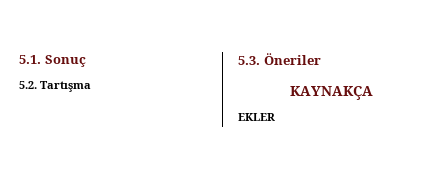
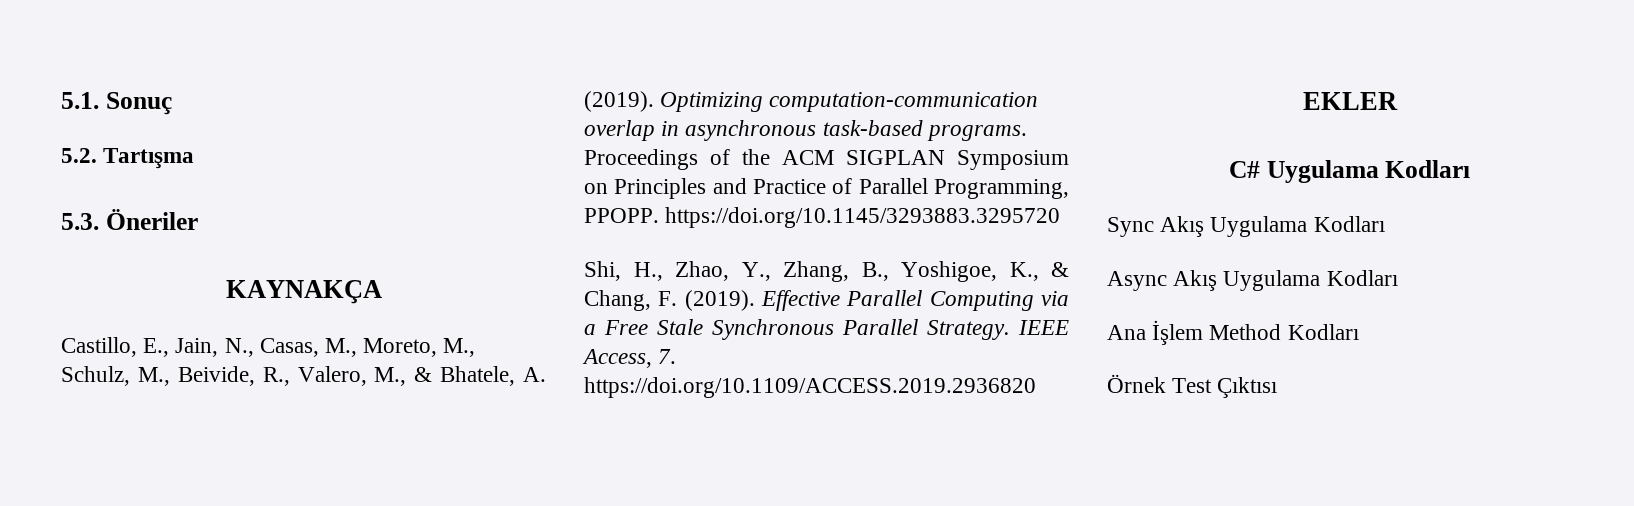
[238,113,275,121] EKLER -> [61,337,476,357] [61,366,546,386] [584,91,1039,112] [584,120,1027,141] [584,149,1069,170] [584,178,1069,199] [584,207,1061,228] [584,261,1069,282] [584,290,1069,311] [584,319,1069,340] [582,349,677,368] [584,377,1036,398] [1302,92,1398,110] [1228,160,1471,183] [1107,216,1385,237] [1107,270,1398,291] [1107,320,1359,345] [1107,374,1278,398] Castillo, E., Jain, N., Casas, M., Moreto, M., Schulz, M., Beivide, R., Valero, M., & Bhatele, A. (2019). Optimizing computation-communication overlap in asynchronous task-based programs. Proceedings of the ACM SIGPLAN Symposium on Principles and Practice of Parallel Programming, PPOPP. https://doi.org/10.1145/3293883.3295720 // Shi, H., Zhao, Y., Zhang, B., Yoshigoe, K., & Chang, F. (2019). Effective Parallel Computing via a Free Stale Synchronous Parallel Strategy. IEEE Access, 7. https://doi.org/10.1109/ACCESS.2019.2936820 // EKLER // C# Uygulama Kodları // Sync Akış Uygulama Kodları // Async Akış Uygulama Kodları // Ana İşlem Method Kodları // Örnek Test Çıktısı

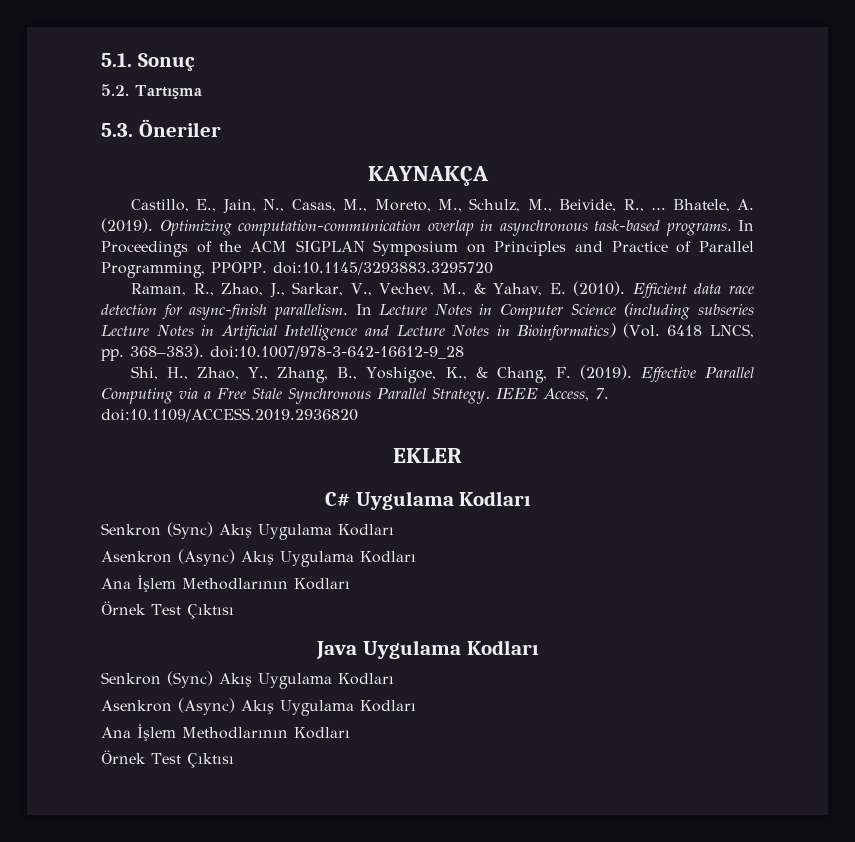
[297,366,433,386] Valero, M., & -> [651,207,666,210] …
(1027, 133) none -> [738,220,754,231] In
[665,207,1061,228] https://doi.org/10.1145/3293883.3295720 -> [272,262,493,275] [131,281,754,298] [101,302,754,320] [101,323,754,341] [101,344,464,361] doi:10.1145/3293883.3295720 // Raman, R., Zhao, J., Sarkar, V., Vechev, M., & Yahav, E. (2010). Efficient data race detection for async-finish parallelism. In Lecture Notes in Computer Science (including subseries Lecture Notes in Artificial Intelligence and Lecture Notes in Bioinformatics) (Vol. 6418 LNCS, pp. 368–383). doi:10.1007/978-3-642-16612-9_28
[584,377,1036,398] https://doi.org/10.1109/ACCESS.2019.2936820 -> [101,408,358,422] doi:10.1109/ACCESS.2019.2936820
[1107,216,1385,237] [1107,270,1398,291] [1107,320,1359,345] [1107,374,1278,398] Sync Akış Uygulama Kodları // Async Akış Uygulama Kodları // Ana İşlem Method Kodları // Örnek Test Çıktısı -> [101,522,394,540] [101,549,416,567] [101,575,350,592] [101,601,234,619] [316,640,539,659] [101,671,394,689] [101,698,416,716] [101,724,350,741] [101,750,234,768] Senkron (Sync) Akış Uygulama Kodları // Asenkron (Async) Akış Uygulama Kodları // Ana İşlem Methodlarının Kodları // Örnek Test Çıktısı // Java Uygulama Kodları // Senkron (Sync) Akış Uygulama Kodları // Asenkron (Async) Akış Uygulama Kodları // Ana İşlem Methodlarının Kodları // Örnek Test Çıktısı

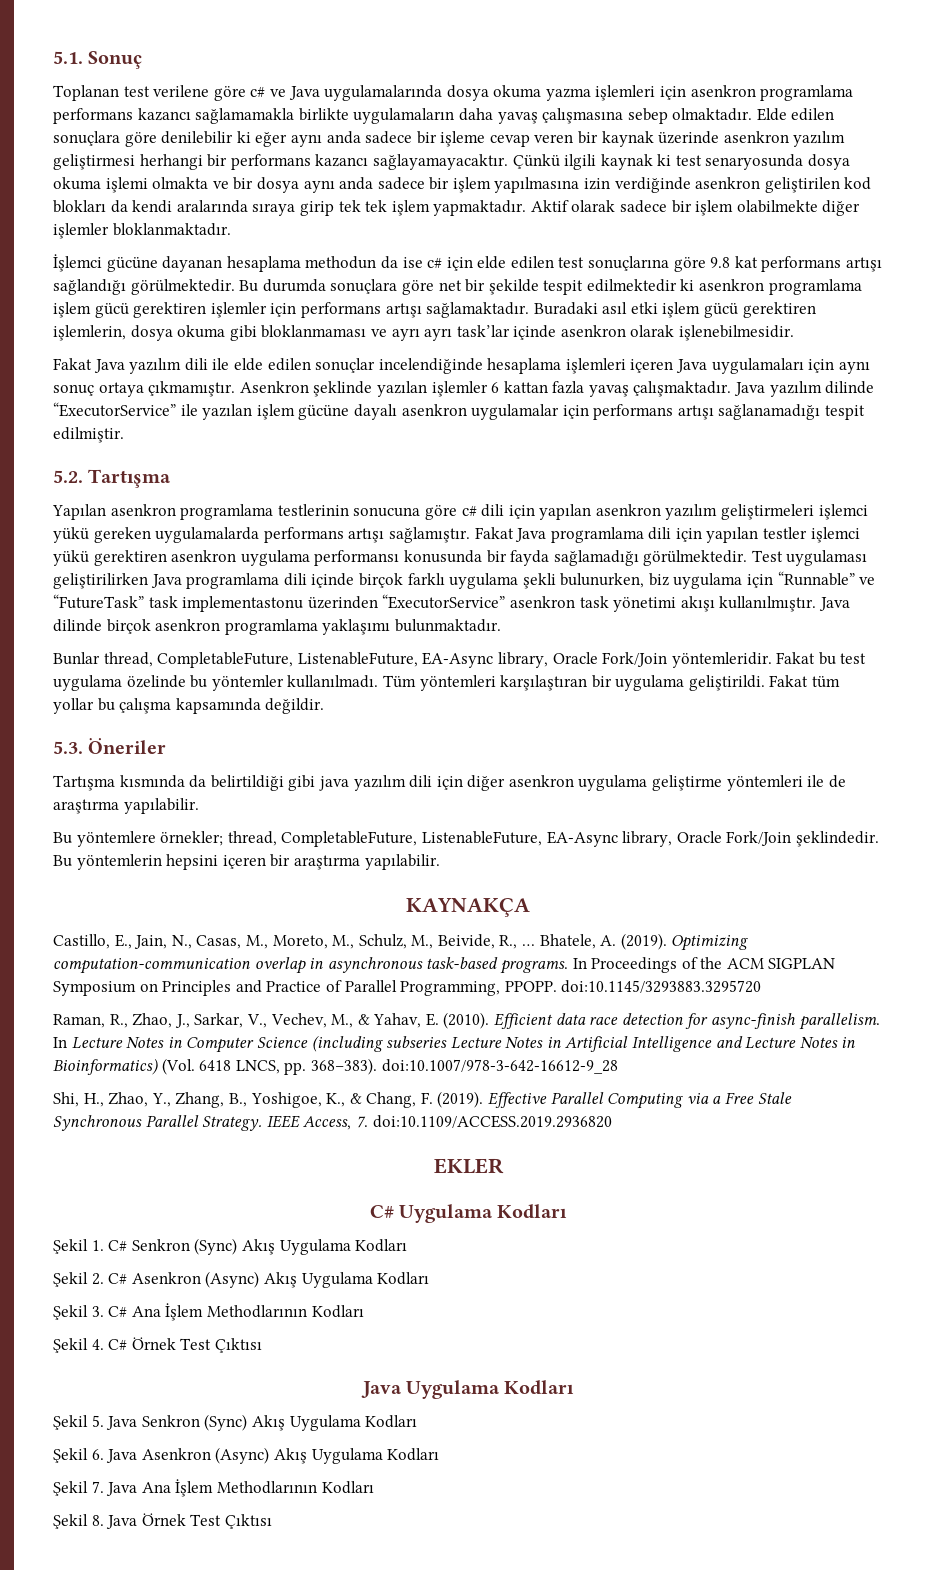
[101,84,202,99] [101,119,221,137] 5.2. Tartışma // 5.3. Öneriler -> [53,85,854,101] [53,108,835,124] [53,131,846,147] [53,154,851,170] [53,177,872,193] [53,200,861,216] [53,223,231,239] [53,254,883,272] [53,279,862,295] [53,302,816,318] [53,325,795,341] [53,358,870,374] [53,381,875,397] [53,402,866,420] [53,427,124,443] [53,469,172,488] [52,504,868,520] [53,527,860,543] [53,550,868,566] [53,571,876,589] [53,594,850,612] [53,619,501,635] [53,652,867,668] [53,675,841,691] [53,698,325,714] [53,738,167,754] [53,775,846,791] [53,798,199,814] [53,831,879,847] [53,854,440,870] Toplanan test verilene göre c# ve Java uygulamalarında dosya okuma yazma işlemleri için asenkron programlama performans kazancı sağlamamakla birlikte uygulamaların daha yavaş çalışmasına sebep olmaktadır. Elde edilen sonuçlara göre denilebilir ki eğer aynı anda sadece bir işleme cevap veren bir kaynak üzerinde asenkron yazılım geliştirmesi herhangi bir performans kazancı sağlayamayacaktır. Çünkü ilgili kaynak ki test senaryosunda dosya okuma işlemi olmakta ve bir dosya aynı anda sadece bir işlem yapılmasına izin verdiğinde asenkron geliştirilen kod blokları da kendi aralarında sıraya girip tek tek işlem yapmaktadır. Aktif olarak sadece bir işlem olabilmekte diğer işlemler bloklanmaktadır. // İşlemci gücüne dayanan hesaplama methodun da ise c# için elde edilen test sonuçlarına göre 9.8 kat performans artışı sağlandığı görülmektedir. Bu durumda sonuçlara göre net bir şekilde tespit edilmektedir ki asenkron programlama işlem gücü gerektiren işlemler için performans artışı sağlamaktadır. Buradaki asıl etki işlem gücü gerektiren işlemlerin, dosya okuma gibi bloklanmaması ve ayrı ayrı task’lar içinde asenkron olarak işlenebilmesidir. // Fakat Java yazılım dili ile elde edilen sonuçlar incelendiğinde hesaplama işlemleri içeren Java uygulamaları için aynı sonuç ortaya çıkmamıştır. Asenkron şeklinde yazılan işlemler 6 kattan fazla yavaş çalışmaktadır. Java yazılım dilinde “ExecutorService” ile yazılan işlem gücüne dayalı asenkron uygulamalar için performans artışı sağlanamadığı tespit edilmiştir. // 5.2. Tartışma // Yapılan asenkron programlama testlerinin sonucuna göre c# dili için yapılan asenkron yazılım geliştirmeleri işlemci yükü gereken uygulamalarda performans artışı sağlamıştır. Fakat Java programlama dili için yapılan testler işlemci yükü gerektiren asenkron uygulama performansı konusunda bir fayda sağlamadığı görülmektedir. Test uygulaması geliştirilirken Java programlama dili içinde birçok farklı uygulama şekli bulunurken, biz uygulama için “Runnable” ve “FutureTask” task implementastonu üzerinden “ExecutorService” asenkron task yönetimi akışı kullanılmıştır. Java dilinde birçok asenkron programlama yaklaşımı bulunmaktadır. // Bunlar thread, CompletableFuture, ListenableFuture, EA-Async library, Oracle Fork/Join yöntemleridir. Fakat bu test uygulama özelinde bu yöntemler kullanılmadı. Tüm yöntemleri karşılaştıran bir uygulama geliştirildi. Fakat tüm yollar bu çalışma kapsamında değildir. // 5.3. Öneriler // Tartışma kısmında da belirtildiği gibi java yazılım dili için diğer asenkron uygulama geliştirme yöntemleri ile de araştırma yapılabilir. // Bu yöntemlere örnekler; thread, CompletableFuture, ListenableFuture, EA-Async library, Oracle Fork/Join şeklindedir. Bu yöntemlerin hepsini içeren bir araştırma yapılabilir.
[101,522,394,540] [101,549,416,567] [101,575,350,592] Senkron (Sync) Akış Uygulama Kodları // Asenkron (Async) Akış Uygulama Kodları // Ana İşlem Methodlarının Kodları // -> [53,1238,408,1255] [53,1271,430,1288] [53,1303,364,1321] [53,1338,128,1353] Şekil 1. C# Senkron (Sync) Akış Uygulama Kodları // Şekil 2. C# Asenkron (Async) Akış Uygulama Kodları // Şekil 3. C# Ana İşlem Methodlarının Kodları // Şekil 4. C#
[101,671,394,689] [101,698,416,716] [101,724,350,741] Senkron (Sync) Akış Uygulama Kodları // Asenkron (Async) Akış Uygulama Kodları // Ana İşlem Methodlarının Kodları // -> [53,1414,418,1431] [53,1447,440,1464] [53,1479,374,1497] [53,1514,138,1529] Şekil 5. Java Senkron (Sync) Akış Uygulama Kodları // Şekil 6. Java Asenkron (Async) Akış Uygulama Kodları // Şekil 7. Java Ana İşlem Methodlarının Kodları // Şekil 8. Java

